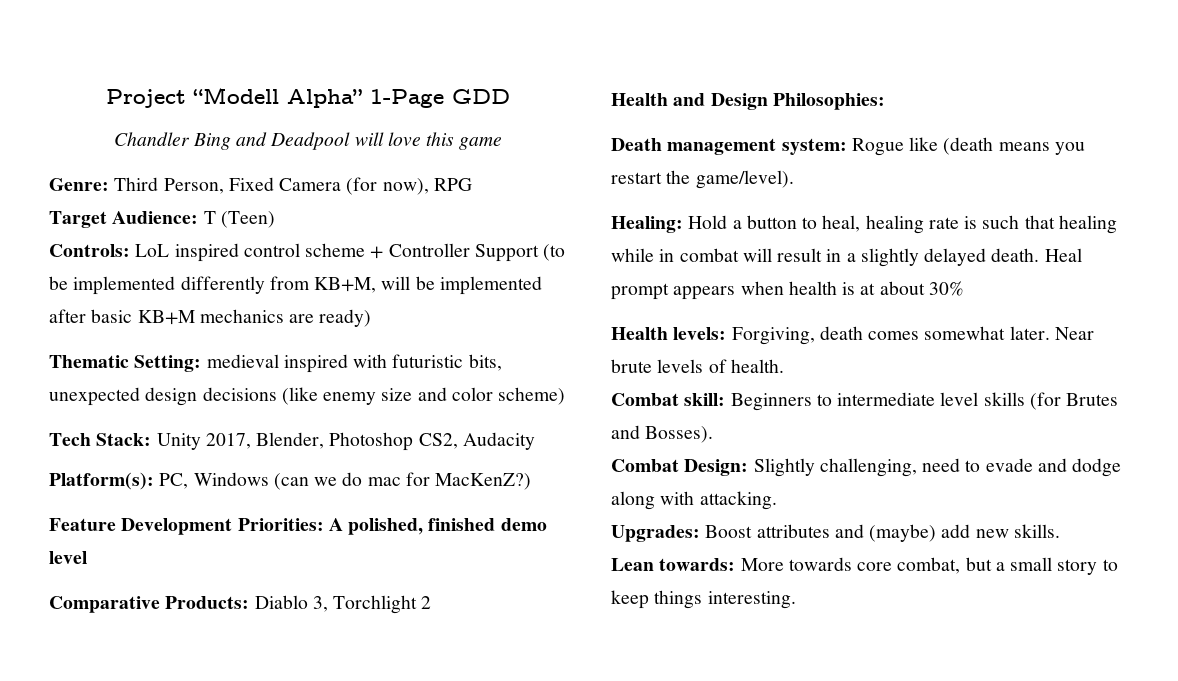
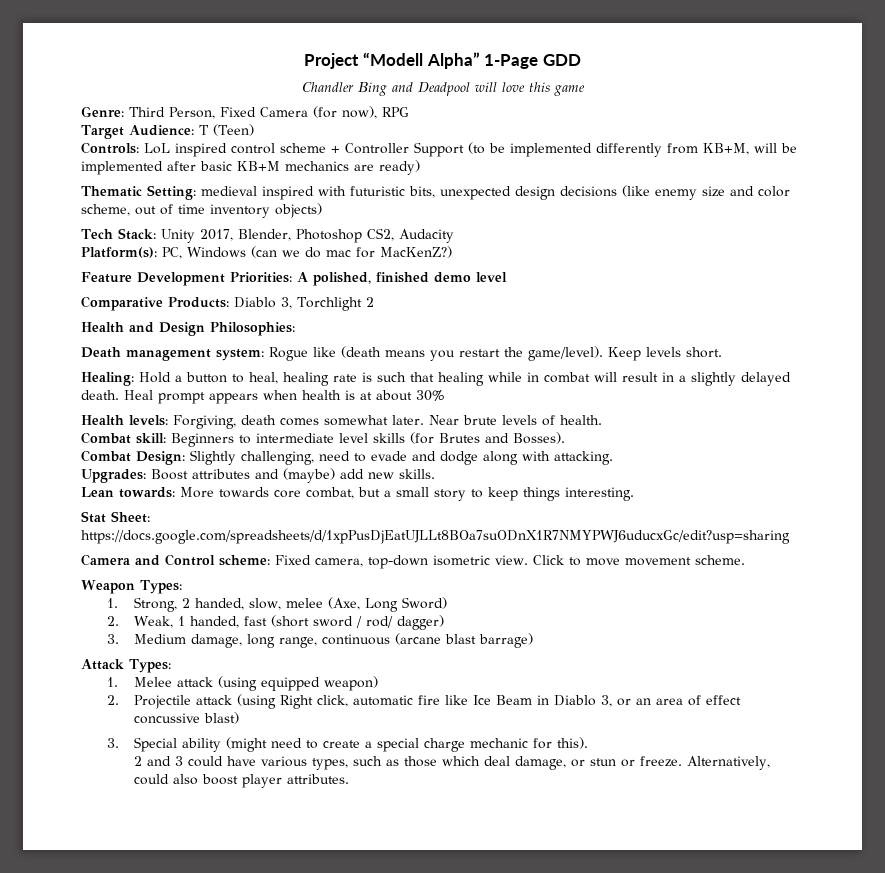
[498,387,566,405] scheme) -> [81,203,322,218] scheme, out of time inventory objects)
(794, 179) none -> [608,347,722,361] Keep levels short.
(796, 600) none -> [81,511,150,523] [81,530,790,544] [81,554,745,569] [81,580,182,594] [107,597,447,612] [107,615,444,630] [107,633,533,648] [81,659,171,673] [107,676,378,691] [107,694,741,709] [133,712,239,724] [107,737,588,752] [133,756,770,770] [133,774,349,788] // Stat Sheet: https://docs.google.com/spreadsheets/d/1xpPusDjEatUJLLt8BOa7suODnX1R7NMYPWJ6uducxGc/edit?usp=sharing // Camera and Control scheme: Fixed camera, top-down isometric view. Click to move movement scheme. // Weapon Types: // 1. Strong, 2 handed, slow, melee (Axe, Long Sword) // 2. Weak, 1 handed, fast (short sword / rod/ dagger) // 3. Medium damage, long range, continuous (arcane blast barrage) // Attack Types: // 1. Melee attack (using equipped weapon) // 2. Projectile attack (using Right click, automatic fire like Ice Beam in Diablo 3, or an area of effect concussive blast) // 3. Special ability (might need to create a special charge mechanic for this). // 2 and 3 could have various types, such as those which deal damage, or stun or freeze. Alternatively, could also boost player attributes.

